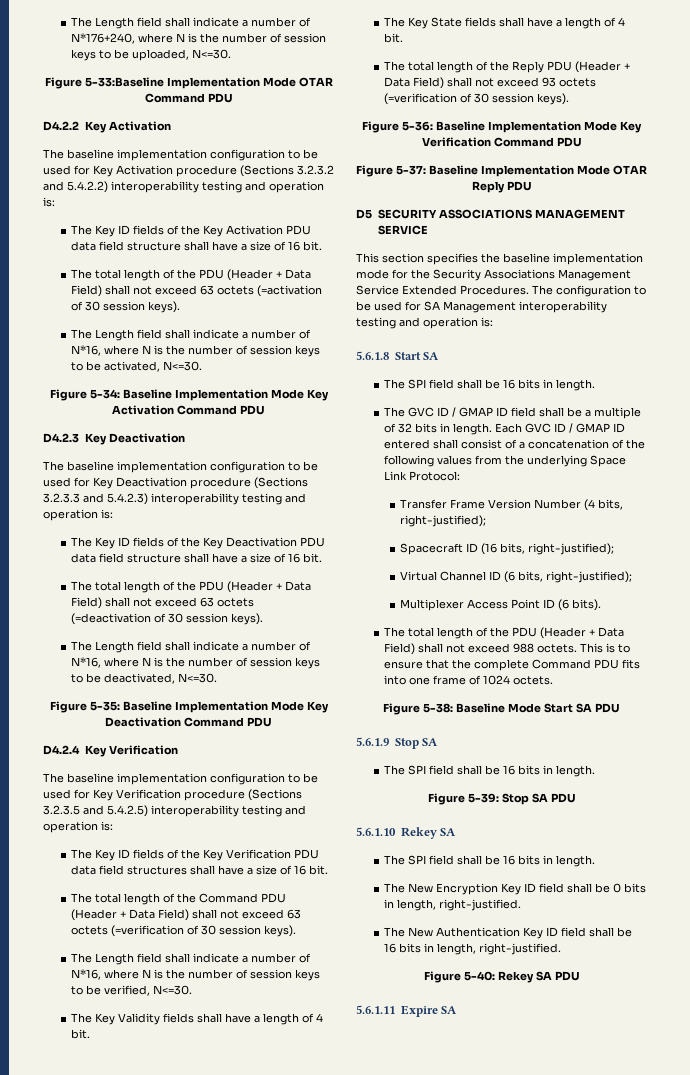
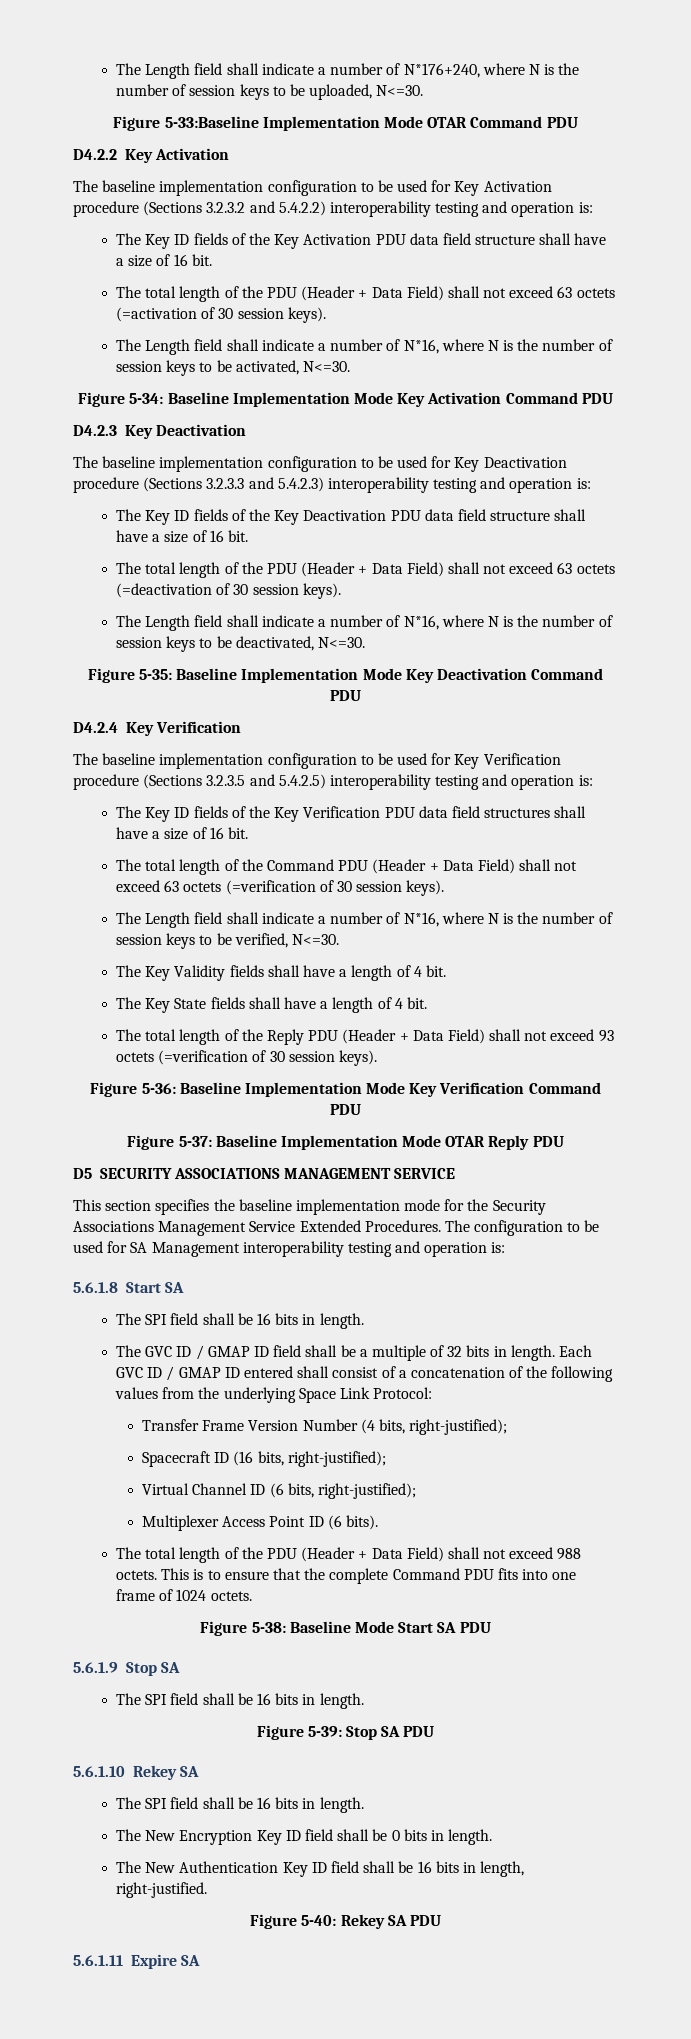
[397,899,522,911] length, right-justified. -> [448,1829,493,1845] length.

